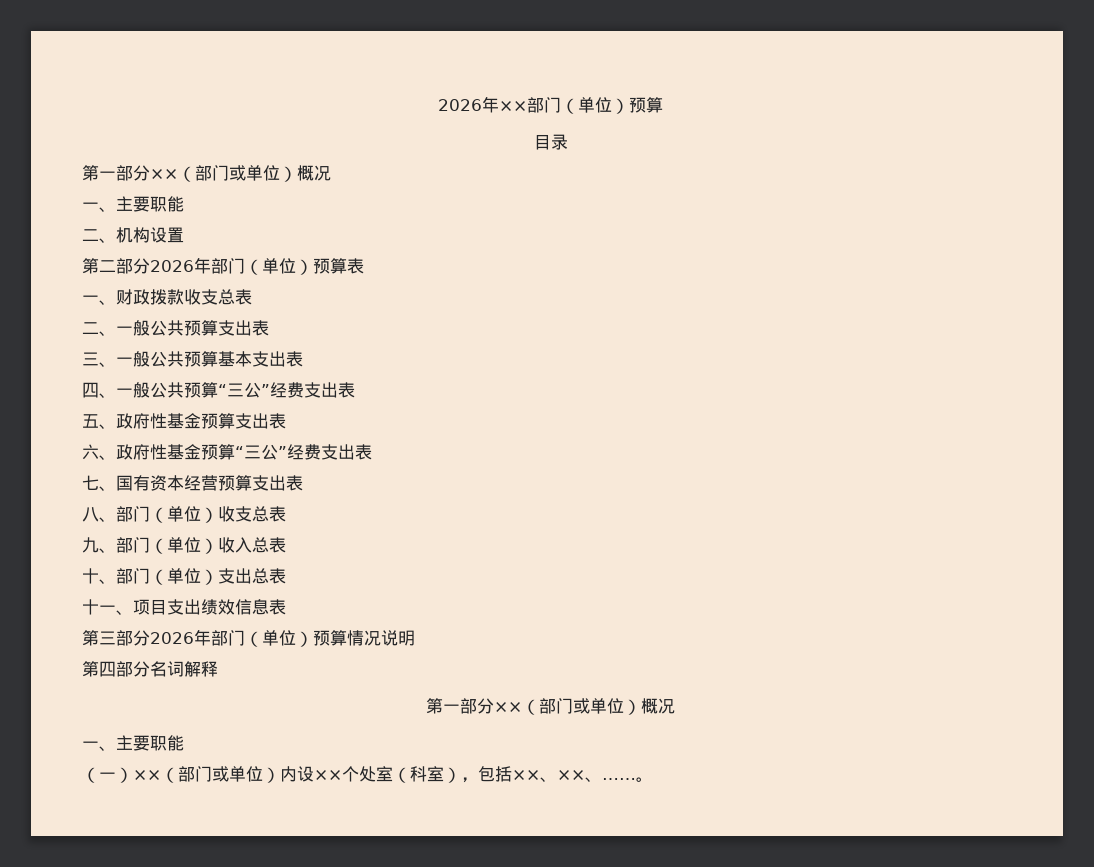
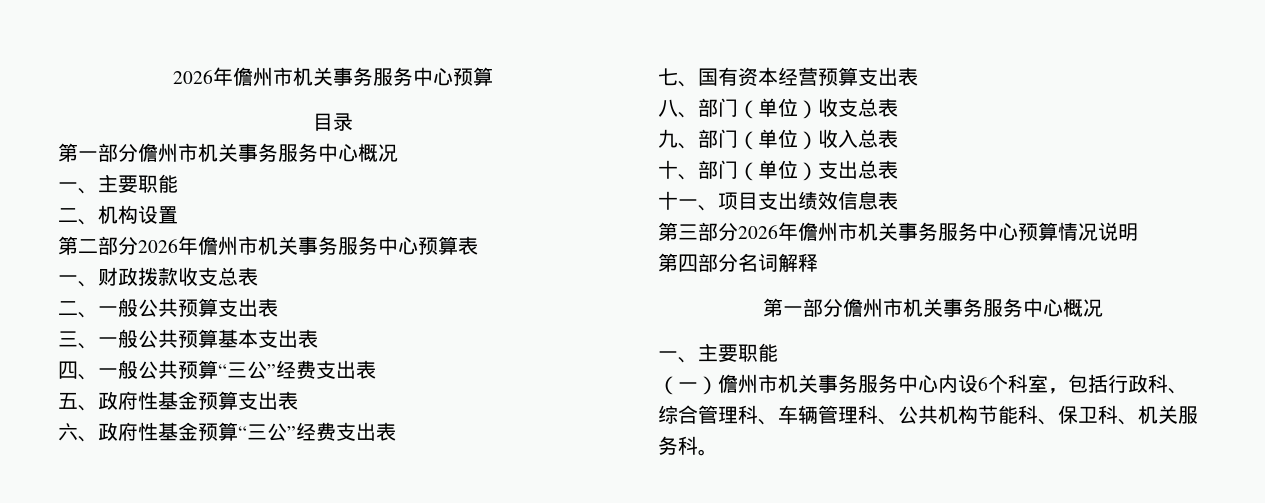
[438,96,629,114] 2026年××部门（单位） -> [172,67,453,87] 2026年儋州市机关事务服务中心
[150,165,297,182] ××（部门或单位） -> [138,143,358,163] 儋州市机关事务服务中心
[211,258,313,275] 部门（单位） -> [198,236,418,256] 儋州市机关事务服务中心
[211,630,313,647] 部门（单位） -> [798,222,1018,242] 儋州市机关事务服务中心
[494,698,641,715] ××（部门或单位） -> [842,298,1063,318] 儋州市机关事务服务中心
[133,766,636,783] ××（部门或单位）内设××个处室（科室），包括××、××、…… -> [718,374,1188,394] [658,405,1198,425] [658,436,698,455] 儋州市机关事务服务中心内设6个科室，包括行政科、综合管理科、车辆管理科、公共机构节能科、保卫科、机关服务科

